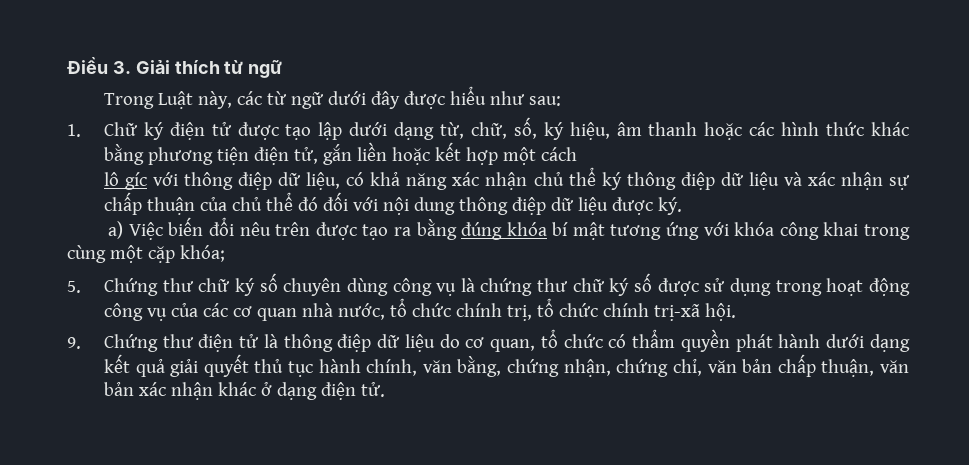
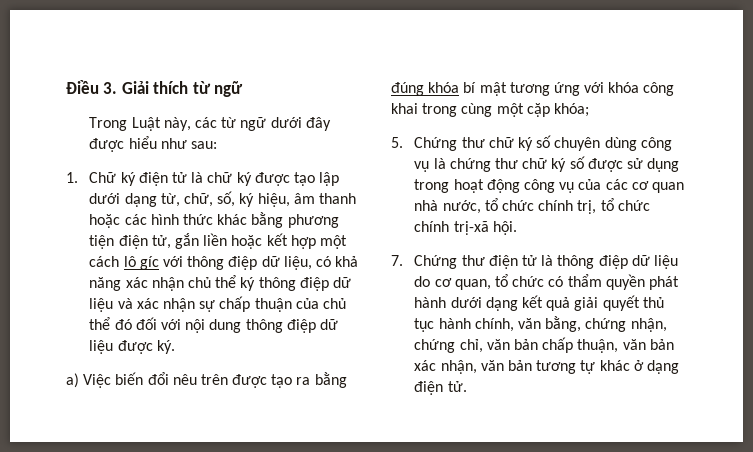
(232, 129) none -> [191,172,252,186] là chữ ký
(577, 154) // -> (120, 261) none
[67,337,81,349] 9. -> [391,255,403,266] 7.
[170,382,213,400] nhận -> [440,360,596,374] nhận, văn bản tương tự

